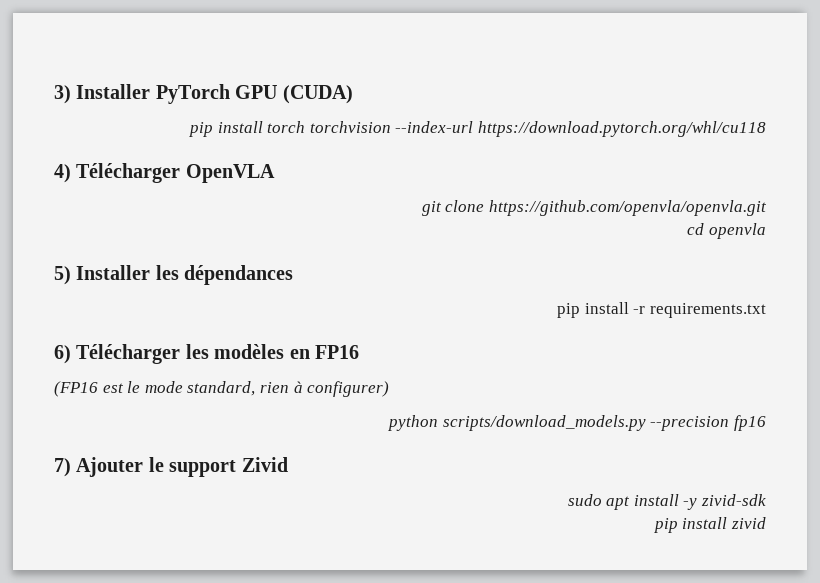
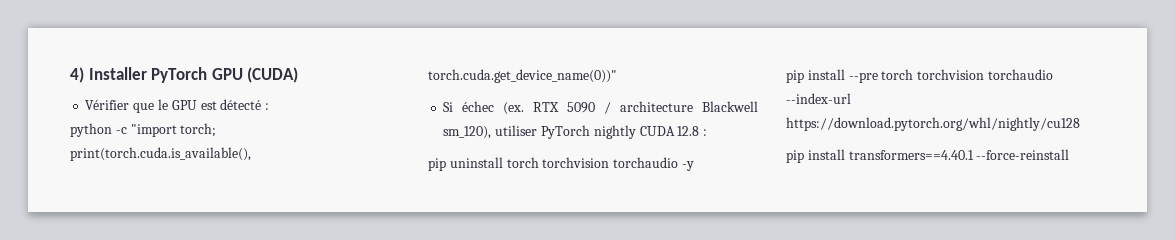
[54,85,71,104] 3) -> [70,67,84,83] 4)
[189,121,766,137] [54,163,275,183] [421,200,767,216] [687,223,766,239] [54,265,294,285] [557,302,767,318] [54,344,359,364] [54,381,390,397] [388,415,766,431] [54,457,288,477] [567,494,767,510] [653,517,766,533] // pip install torch torchvision --index-url https://download.pytorch.org/whl/cu118 // 4) Télécharger OpenVLA // git clone https://github.com/openvla/openvla.git // cd openvla // 5) Installer les dépendances // pip install -r requirements.txt // 6) Télécharger les modèles en FP16 // (FP16 est le mode standard, rien à configurer) // python scripts/download_models.py --precision fp16 // 7) Ajouter le support Zivid // sudo apt install -y zivid-sdk // pip install zivid -> [85,99,270,113] [70,123,217,137] [70,147,251,161] [428,69,617,83] [443,101,758,115] [443,125,708,139] [428,157,694,171] [786,69,1053,83] [786,93,851,104] [786,117,1080,131] [786,149,1070,163] // Vérifier que le GPU est détecté : // python -c "import torch; print(torch.cuda.is_available(), torch.cuda.get_device_name(0))" // Si échec (ex. RTX 5090 / architecture Blackwell sm_120), utiliser PyTorch nightly CUDA 12.8 : // pip uninstall torch torchvision torchaudio -y // pip install --pre torch torchvision torchaudio --index-url https://download.pytorch.org/whl/nightly/cu128 // pip install transformers==4.40.1 --force-reinstall

